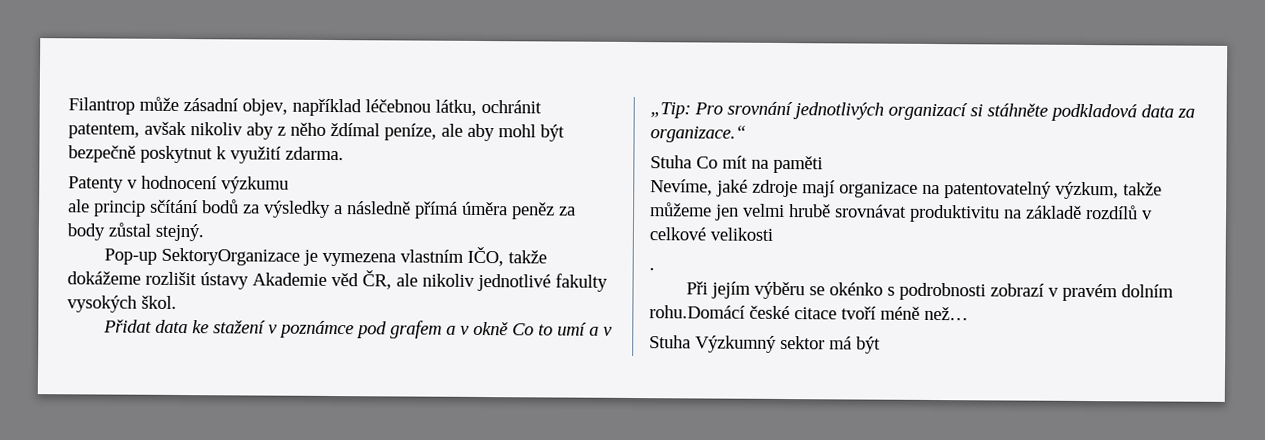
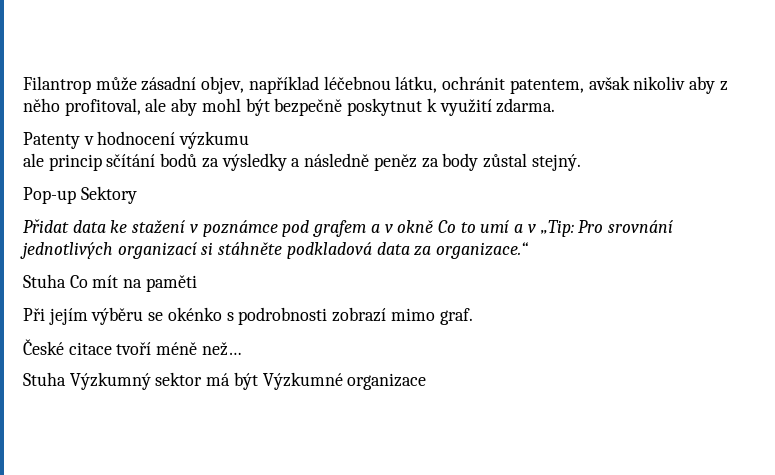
[330,122,437,141] ždímal peníze, -> [64,98,141,116] profitoval,
[415,201,508,219] přímá úměra -> (370, 160) none
[161,246,548,267] [67,270,608,292] [67,295,177,313] SektoryOrganizace je vymezena vlastním IČO, takže dokážeme rozlišit ústavy Akademie věd ČR, ale nikoliv jednotlivé fakulty vysokých škol. -> [80,186,137,204] Sektory
[650,179,1162,200] [650,202,1153,223] [649,227,773,241] [649,267,655,271] // Nevíme, jaké zdroje mají organizace na patentovatelný výzkum, takže můžeme jen velmi hrubě srovnávat produktivitu na základě rozdílů v celkové velikosti // . -> (197, 283) none
[1048,283,1175,302] [649,305,790,320] v pravém dolním rohu.Domácí české -> [390,308,473,325] [23,339,64,355] mimo graf. // České
(881, 345) none -> [262,372,427,390] Výzkumné organizace

